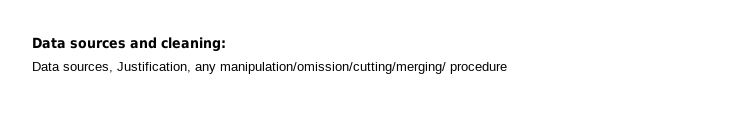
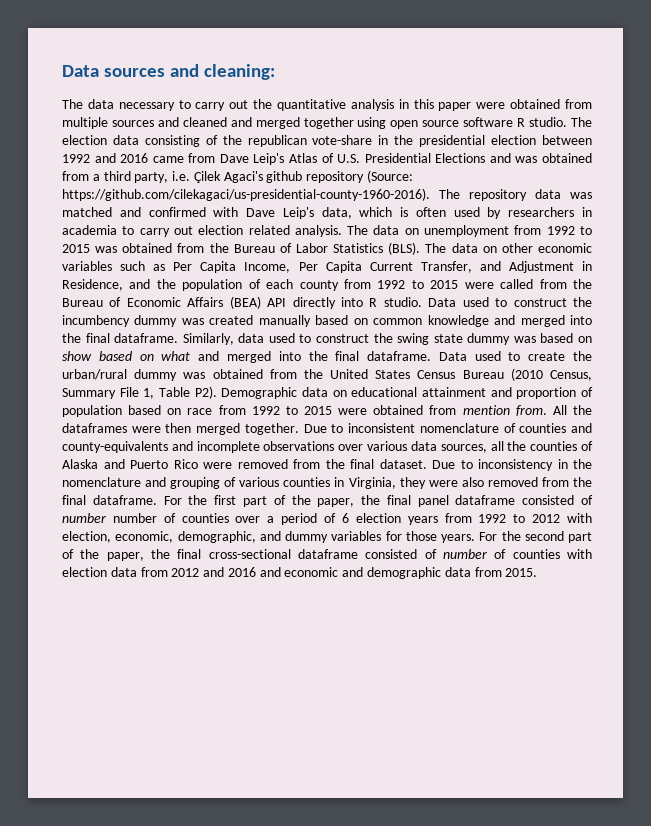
[32,62,507,74] Data sources, Justification, any manipulation/omission/cutting/merging/ procedure -> [62,99,592,111] [62,117,592,129] [62,135,592,147] [62,153,592,165] [62,170,414,183] [62,188,592,201] [62,207,592,219] [62,225,593,237] [62,242,593,255] [62,261,592,273] [62,279,593,291] [62,296,593,309] [62,315,592,327] [62,333,592,345] [62,351,592,363] [62,368,592,381] [62,386,594,399] [62,405,593,417] [62,423,593,435] [62,441,593,453] [62,459,592,471] [62,477,593,489] [62,495,593,507] [62,513,592,525] [62,531,592,543] [62,549,592,561] [62,567,538,579] The data necessary to carry out the quantitative analysis in this paper were obtained from multiple sources and cleaned and merged together using open source software R studio. The election data consisting of the republican vote-share in the presidential election between 1992 and 2016 came from Dave Leip's Atlas of U.S. Presidential Elections and was obtained from a third party, i.e. Çilek Agaci's github repository (Source: https://github.com/cilekagaci/us-presidential-county-1960-2016). The repository data was matched and confirmed with Dave Leip's data, which is often used by researchers in academia to carry out election related analysis. The data on unemployment from 1992 to 2015 was obtained from the Bureau of Labor Statistics (BLS). The data on other economic variables such as Per Capita Income, Per Capita Current Transfer, and Adjustment in Residence, and the population of each county from 1992 to 2015 were called from the Bureau of Economic Affairs (BEA) API directly into R studio. Data used to construct the incumbency dummy was created manually based on common knowledge and merged into the final dataframe. Similarly, data used to construct the swing state dummy was based on show based on what and merged into the final dataframe. Data used to create the urban/rural dummy was obtained from the United States Census Bureau (2010 Census, Summary File 1, Table P2). Demographic data on educational attainment and proportion of population based on race from 1992 to 2015 were obtained from mention from. All the dataframes were then merged together. Due to inconsistent nomenclature of counties and county-equivalents and incomplete observations over various data sources, all the counties of Alaska and Puerto Rico were removed from the final dataset. Due to inconsistency in the nomenclature and grouping of various counties in Virginia, they were also removed from the final dataframe. For the first part of the paper, the final panel dataframe consisted of number number of counties over a period of 6 election years from 1992 to 2012 with election, economic, demographic, and dummy variables for those years. For the second part of the paper, the final cross-sectional dataframe consisted of number of counties with election data from 2012 and 2016 and economic and demographic data from 2015.

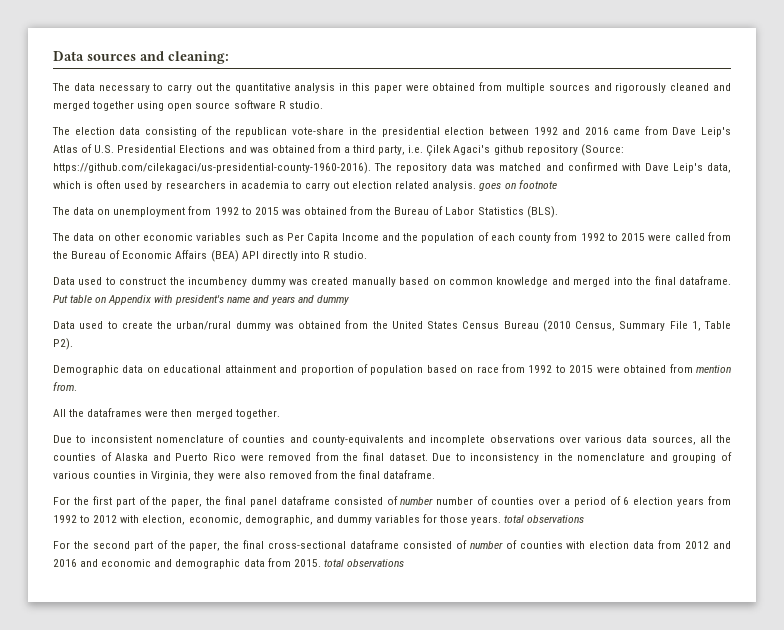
(179, 122) none -> [615,83,667,93] rigorously
(568, 122) none -> (323, 105) //
(342, 231) none -> [479,180,557,191] goes on footnote //
(421, 248) none -> (558, 212) //
[244,261,592,273] [62,279,123,291] Income, Per Capita Current Transfer, and Adjustment in Residence, -> [341,233,379,241] Income
(422, 302) none -> (368, 255) //
[182,333,592,345] [62,351,432,363] Similarly, data used to construct the swing state dummy was based on show based on what and merged into the final dataframe. -> [53,295,350,305] Put table on Appendix with president's name and years and dummy //
(217, 392) none -> (73, 344) //
(547, 410) none -> (77, 386) //
(299, 429) none -> (280, 414) //
(157, 500) none -> (436, 474) //
(475, 538) none -> [504,515,585,523] total observations //
(538, 572) none -> [323,559,404,567] total observations

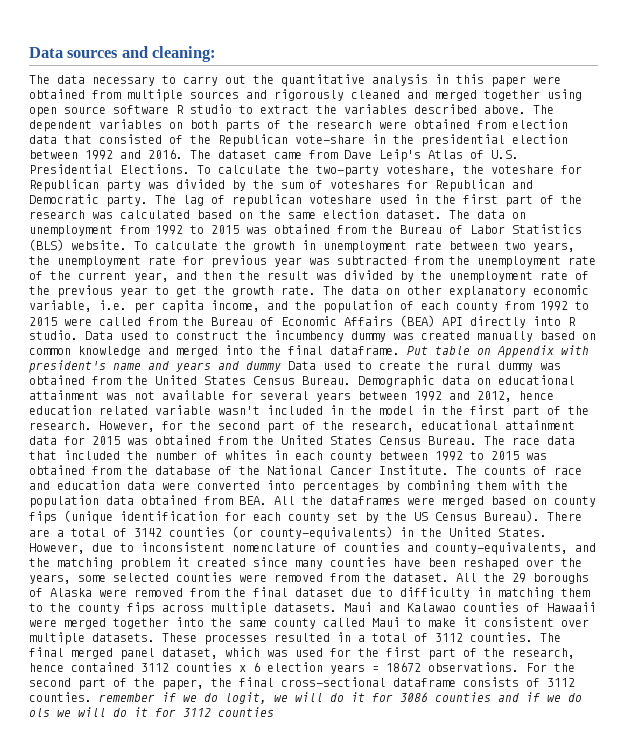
[288,101,323,109] [52,126,288,137] studio. // The election data consisting of the republican -> [190,104,554,114] [29,119,568,132] [29,134,288,147] studio to extract the variables described above. The dependent variables on both parts of the research were obtained from election data that consisted of the Republican
[584,127,609,135] 2016 -> [148,149,267,159] 2016. The dataset
[179,144,624,156] [53,162,732,174] [53,180,557,191] Elections and was obtained from a third party, i.e. Çilek Agaci's github repository (Source: https://github.com/cilekagaci/us-presidential-county-1960-2016). The repository data was matched and confirmed with Dave Leip's data, which is often used by researchers in academia to carry out election related analysis. goes on footnote // -> [120,164,582,177] [29,179,533,192] [29,194,582,207] [29,209,442,219] Elections. To calculate the two-party voteshare, the voteshare for Republican party was divided by the sum of voteshares for Republican and Democratic party. The lag of republican voteshare used in the first part of the research was calculated based on the same election dataset.
[526,206,558,218] [52,233,379,243] (BLS). // The data on other economic variables such as Per Capita Income -> [29,239,575,253] [29,255,596,268] [29,270,589,283] [29,285,589,298] [29,300,260,313] (BLS) website. To calculate the growth in unemployment rate between two years, the unemployment rate for previous year was subtracted from the unemployment rate of the current year, and then the result was divided by the unemployment rate of the previous year to get the growth rate. The data on other explanatory economic variable, i.e. per capita income,
(368, 255) // -> (78, 335) none
(350, 300) // -> (281, 366) none
[176,321,232,330] urban/rural -> [456,361,491,370] rural
[503,320,731,332] [53,338,73,350] Bureau (2010 Census, Summary File 1, Table P2). // -> [302,376,351,385] Bureau.
[279,364,732,375] [53,382,77,391] [53,408,280,419] [53,435,72,443] and proportion of population based on race from 1992 to 2015 were obtained from mention from. // All the dataframes were then merged together. // Due -> [106,390,554,402] [29,405,589,418] [29,420,575,433] [29,435,575,445] [29,450,547,462] [29,465,582,475] [29,480,568,493] [29,495,596,508] [29,510,582,524] [29,526,547,540] [29,543,113,554] was not available for several years between 1992 and 2012, hence education related variable wasn't included in the model in the first part of the research. However, for the second part of the research, educational attainment data for 2015 was obtained from the United States Census Bureau. The race data that included the number of whites in each county between 1992 to 2015 was obtained from the database of the National Cancer Institute. The counts of race and education data were converted into percentages by combining them with the population data obtained from BEA. All the dataframes were merged based on county fips (unique identification for each county set by the US Census Bureau). There are a total of 3142 counties (or county-equivalents) in the United States. However, due
[311,435,731,445] [53,452,236,461] county-equivalents and incomplete observations over various data sources, all the counties of Alaska and Puerto Rico -> [435,542,596,555] [29,557,582,570] [29,572,589,584] [29,588,92,597] county-equivalents, and the matching problem it created since many counties have been reshaped over the years, some selected counties were removed from the dataset. All the 29 boroughs of Alaska
[388,452,733,463] [53,470,436,481] [53,496,731,507] [53,514,585,525] dataset. Due to inconsistency in the nomenclature and grouping of various counties in Virginia, they were also removed from the final dataframe. // For the first part of the paper, the final panel dataframe consisted of number number of counties over a period of 6 election years from 1992 to 2012 with election, economic, demographic, and dummy variables for those years. total observations // -> [295,587,590,599] [29,602,596,615] [29,617,589,629] [29,632,561,645] [29,647,575,660] [29,662,519,674] dataset due to difficulty in matching them to the county fips across multiple datasets. Maui and Kalawao counties of Hawaaii were merged together into the same county called Maui to make it consistent over multiple datasets. These processes resulted in a total of 3112 counties. The final merged panel dataset, which was used for the first part of the research, hence contained 3112 counties x 6 election years = 18672 observations.
[402,540,732,549] [53,558,404,569] consisted of number of counties with election data from 2012 and 2016 and economic and demographic data from 2015. total observations -> [463,677,575,687] [29,692,582,704] [29,707,274,717] consists of 3112 counties. remember if we do logit, we will do it for 3086 counties and if we do ols we will do it for 3112 counties

